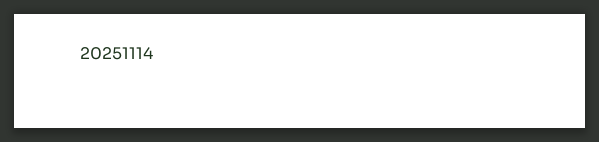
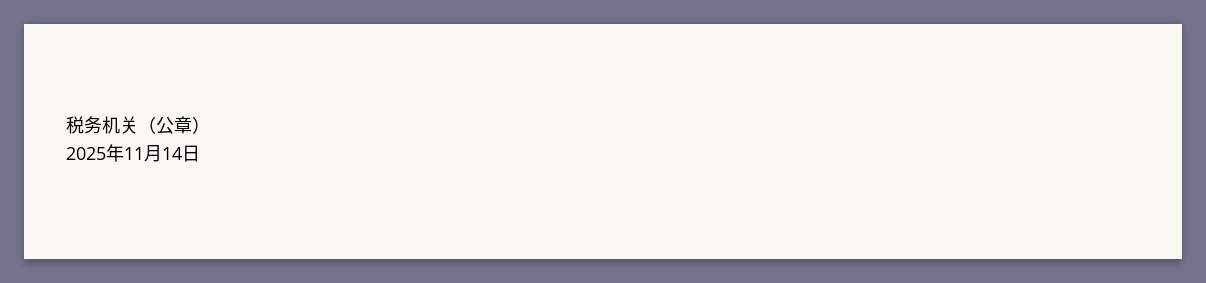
[80,47,153,60] 20251114 -> [66,116,210,134] [66,144,200,162] 税务机关（公章） // 2025年11月14日

